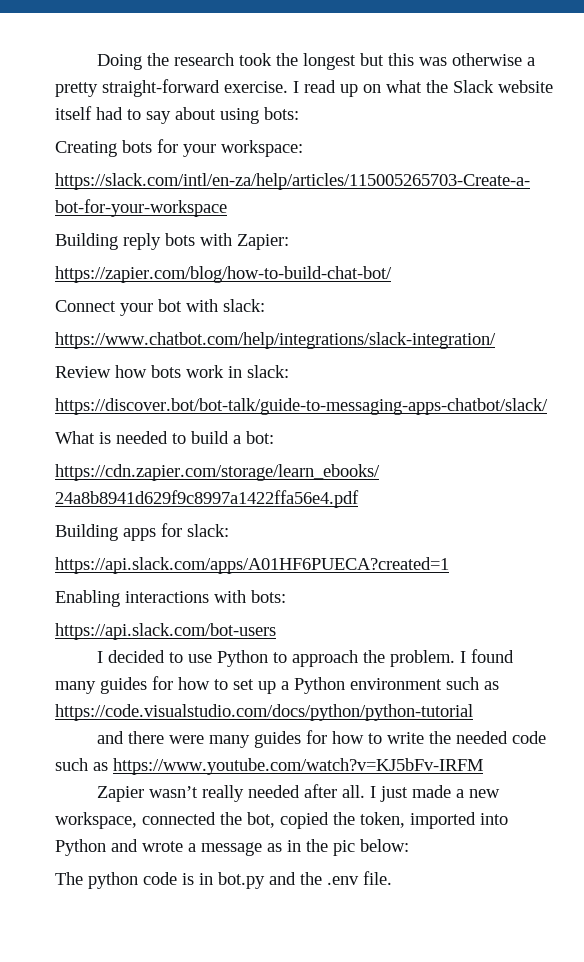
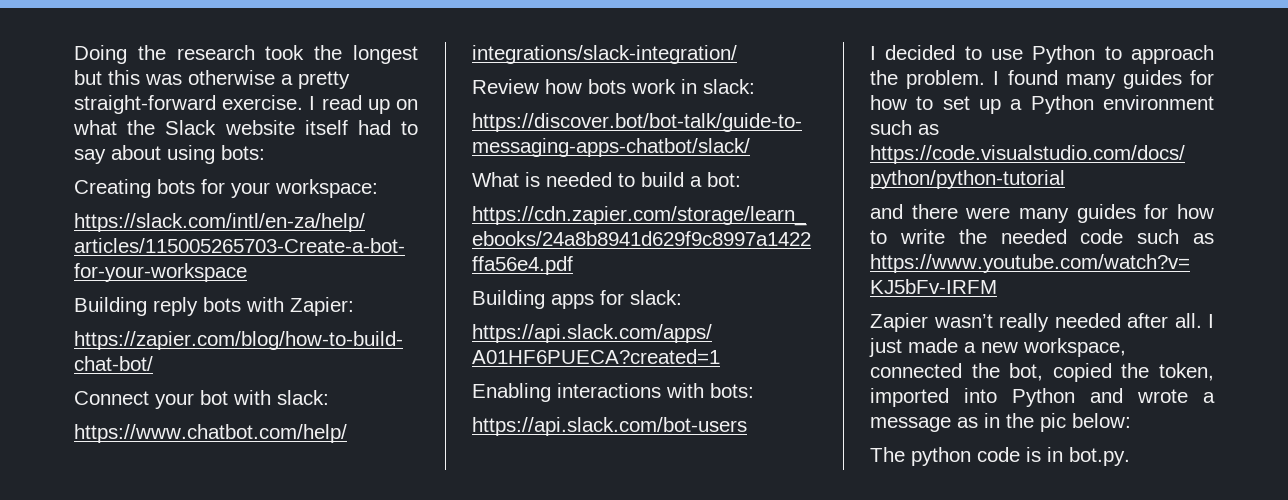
[218,871,392,889] bot.py and the .env file. -> [1069,447,1130,466] bot.py.

